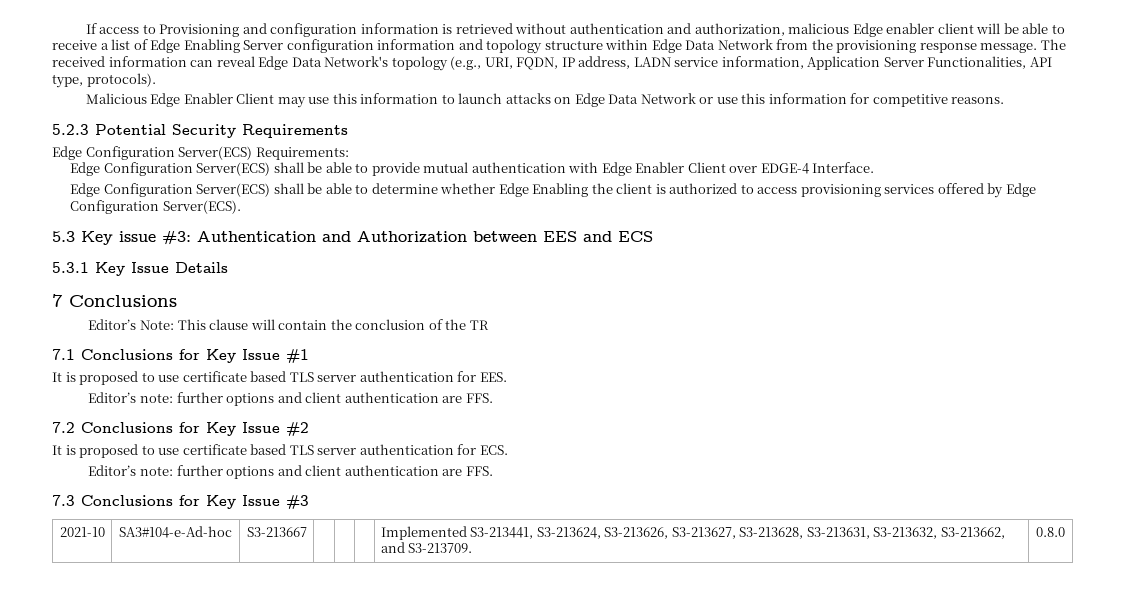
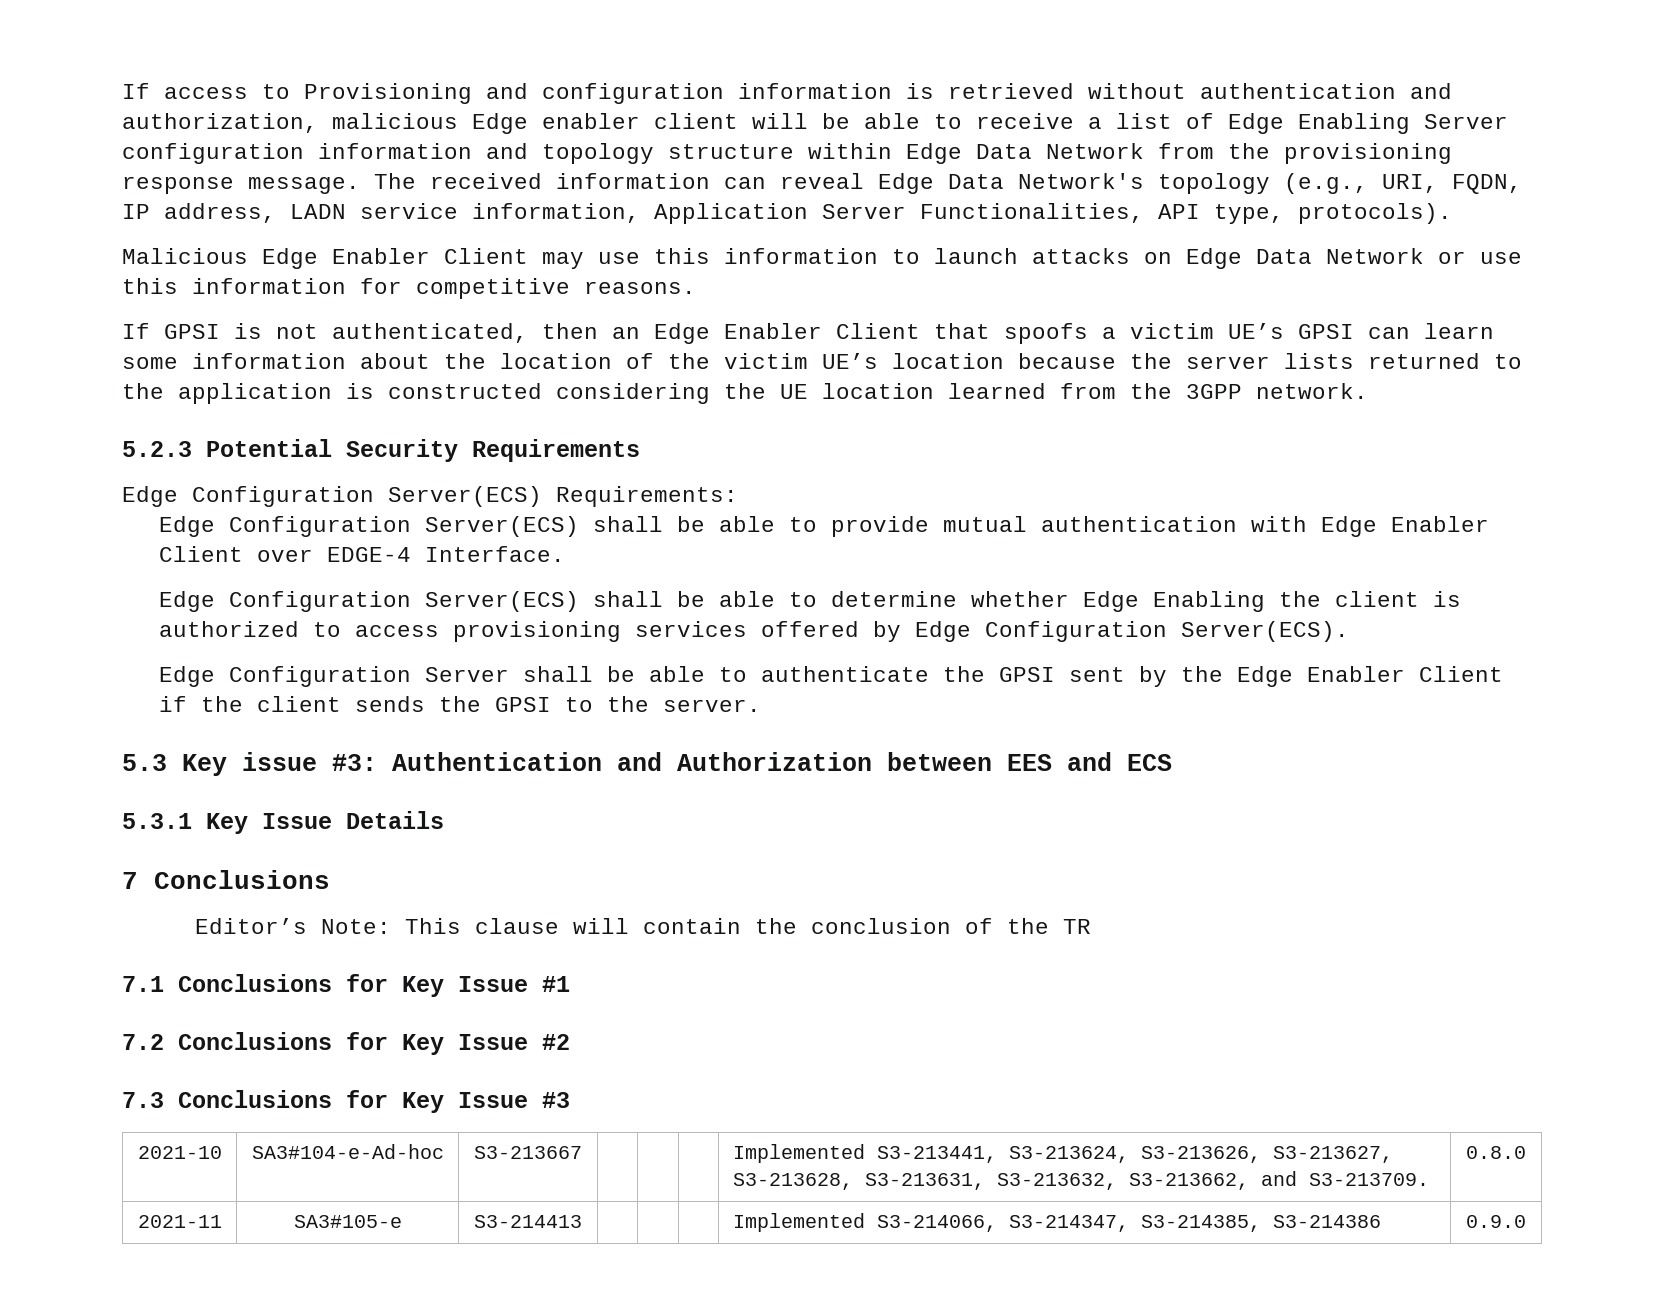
(1005, 100) none -> [122,323,1494,344] [122,353,1522,369] [122,383,1368,404] // If GPSI is not authenticated, then an Edge Enabler Client that spoofs a victim UE’s GPSI can learn some information about the location of the victim UE’s location because the server lists returned to the application is constructed considering the UE location learned from the 3GPP network.
(241, 207) none -> [158,666,1503,687] [158,696,761,712] // Edge Configuration Server shall be able to authenticate the GPSI sent by the Edge Enabler Client if the client sends the GPSI to the server.
[52,371,507,385] [88,392,493,406] // It is proposed to use certificate based TLS server authentication for EES. // Editor’s note: further options and client authentication are FFS. -> (570, 984) none
[52,444,508,458] [88,465,493,479] // It is proposed to use certificate based TLS server authentication for ECS. // Editor’s note: further options and client authentication are FFS. -> (570, 1042) none
(1065, 532) none -> [137,1215,222,1228] [293,1215,402,1228] [474,1215,582,1228] [732,1213,1381,1232] [1466,1215,1526,1228] // 2021-11 | SA3#105-e | S3-214413 | | | | Implemented S3-214066, S3-214347, S3-214385, S3-214386 | 0.9.0

